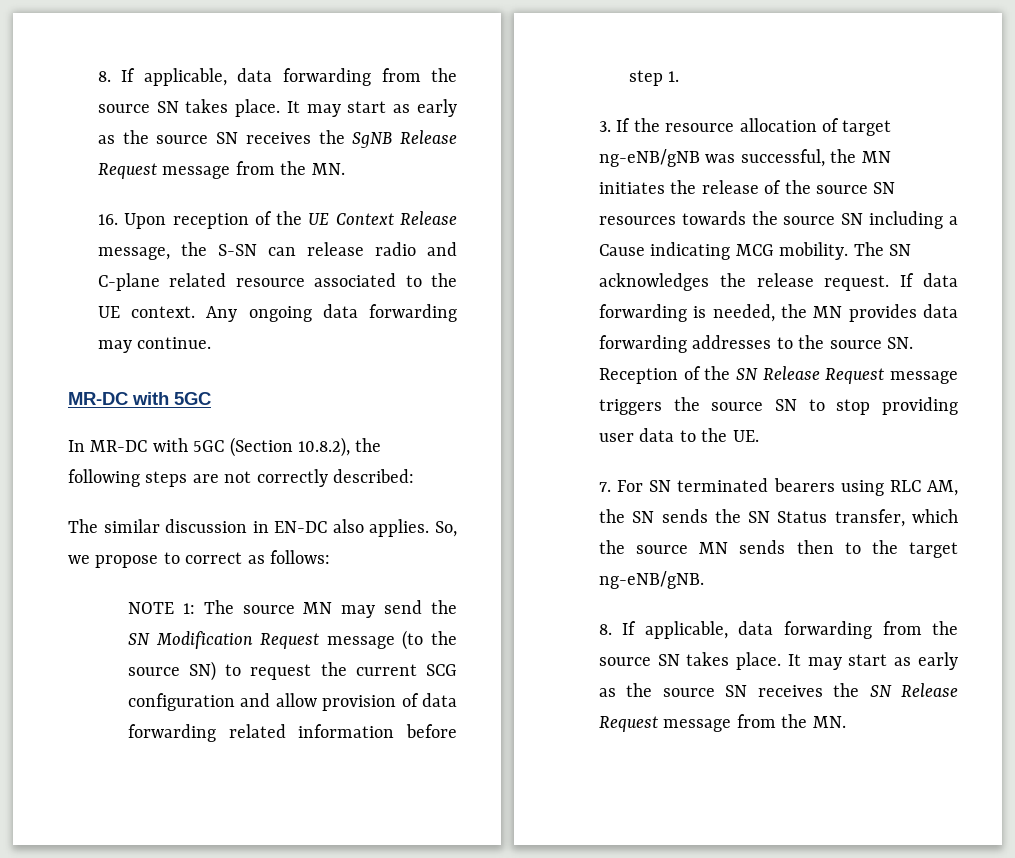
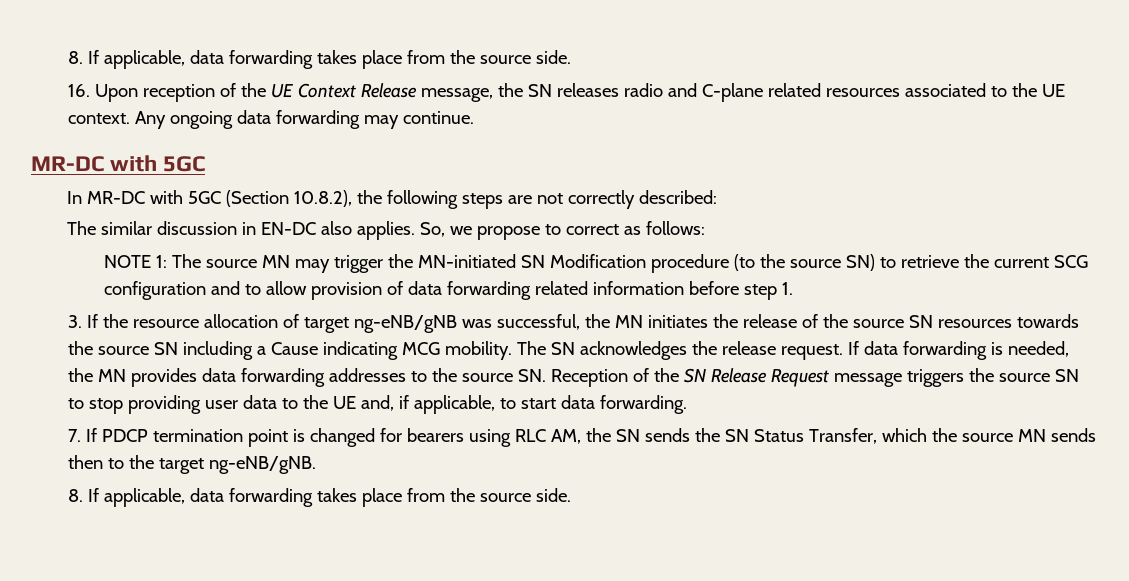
[97,68,457,86] [97,99,457,117] [97,130,457,148] [97,161,345,179] 8. If applicable, data forwarding from the source SN takes place. It may start as early as the source SN receives the SgNB Release Request message from the MN. -> [67,50,571,69] 8. If applicable, data forwarding takes place from the source side.
[217,242,364,256] S-SN can release -> [527,83,619,97] SN releases
[235,278,305,287] resource -> [825,88,900,97] resources
[384,600,457,614] [127,631,395,649] send the SN Modification Request message -> [334,254,730,273] trigger the MN-initiated SN Modification procedure
[250,664,312,680] request -> [901,255,960,268] retrieve
(271, 700) none -> [245,284,262,295] to
[732,430,759,442] [598,478,769,492] UE. // 7. For SN terminated -> [332,395,687,414] [67,428,402,447] UE and, if applicable, to start data forwarding. // 7. If PDCP termination point is changed for
[834,509,905,527] transfer, -> [808,428,877,444] Transfer,
[882,621,958,635] [598,652,958,670] [598,683,958,697] [598,714,846,732] from the source SN takes place. It may start as early as the source SN receives the SN Release Request message from the MN. -> [316,488,571,507] takes place from the source side.

